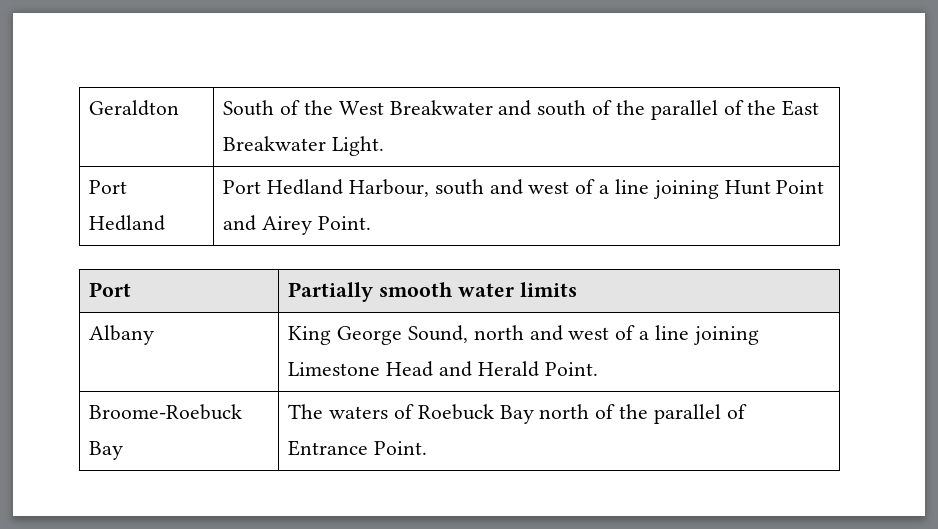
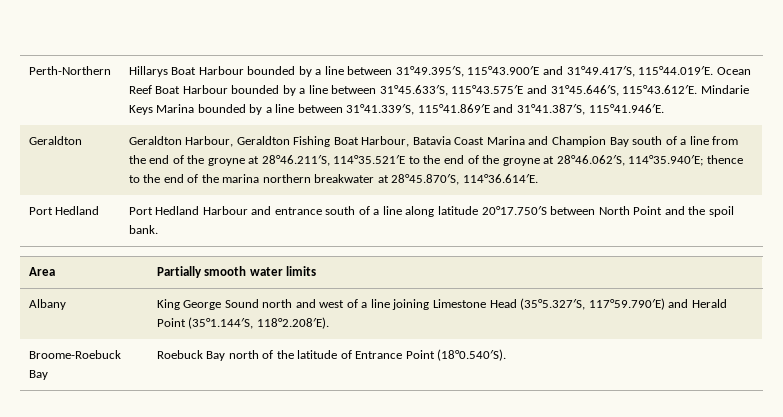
[89,100,180,116] [223,100,820,120] [223,136,385,156] [89,180,128,194] [89,215,166,231] [223,179,825,199] [223,215,372,235] [89,282,132,297] Geraldton | South of the West Breakwater and south of the parallel of the East Breakwater Light. // Port Hedland | Port Hedland Harbour, south and west of a line joining Hunt Point and Airey Point. // Port -> [28,66,111,75] [128,66,751,77] [128,85,749,96] [128,104,664,115] [28,136,82,145] [128,136,739,147] [128,155,743,166] [128,174,538,185] [28,206,100,215] [128,206,734,217] [128,225,158,234] [28,267,55,276] Perth-Northern | Hillarys Boat Harbour bounded by a line between 31°49.395′S, 115°43.900′E and 31°49.417′S, 115°44.019′E. Ocean Reef Boat Harbour bounded by a line between 31°45.633′S, 115°43.575′E and 31°45.646′S, 115°43.612′E. Mindarie Keys Marina bounded by a line between 31°41.339′S, 115°41.869′E and 31°41.387′S, 115°41.946′E. // Geraldton | Geraldton Harbour, Geraldton Fishing Boat Harbour, Batavia Coast Marina and Champion Bay south of a line from the end of the groyne at 28°46.211′S, 114°35.521′E to the end of the groyne at 28°46.062′S, 114°35.940′E; thence to the end of the marina northern breakwater at 28°45.870′S, 114°36.614′E. // Port Hedland | Port Hedland Harbour and entrance south of a line along latitude 20°17.750′S between North Point and the spoil bank. // Area
[408,325,469,343] Sound, -> [224,299,259,308] Sound
[439,361,598,377] and Herald Point. -> [520,298,727,310] [156,317,329,329] (35°5.327′S, 117°59.790′E) and Herald Point (35°1.144′S, 118°2.208′E).
[288,404,415,419] The waters of -> (48, 375) none
[653,404,721,424] parallel -> [297,350,338,359] latitude
[374,441,428,455] Point. -> [405,349,507,361] Point (18°0.540′S).

